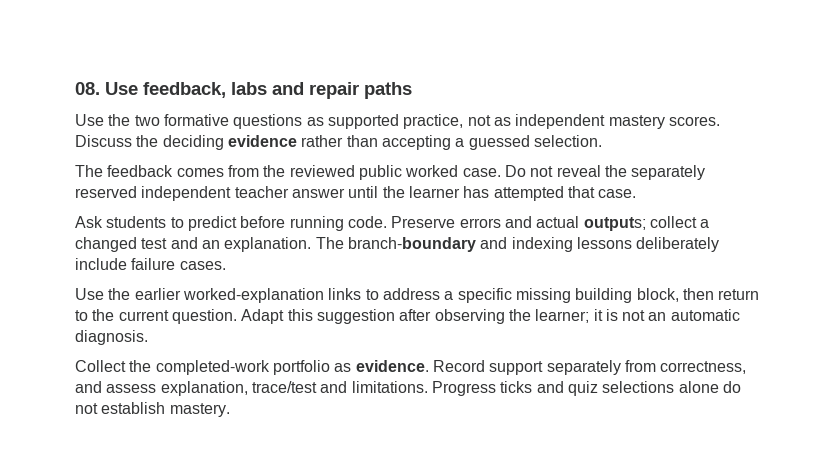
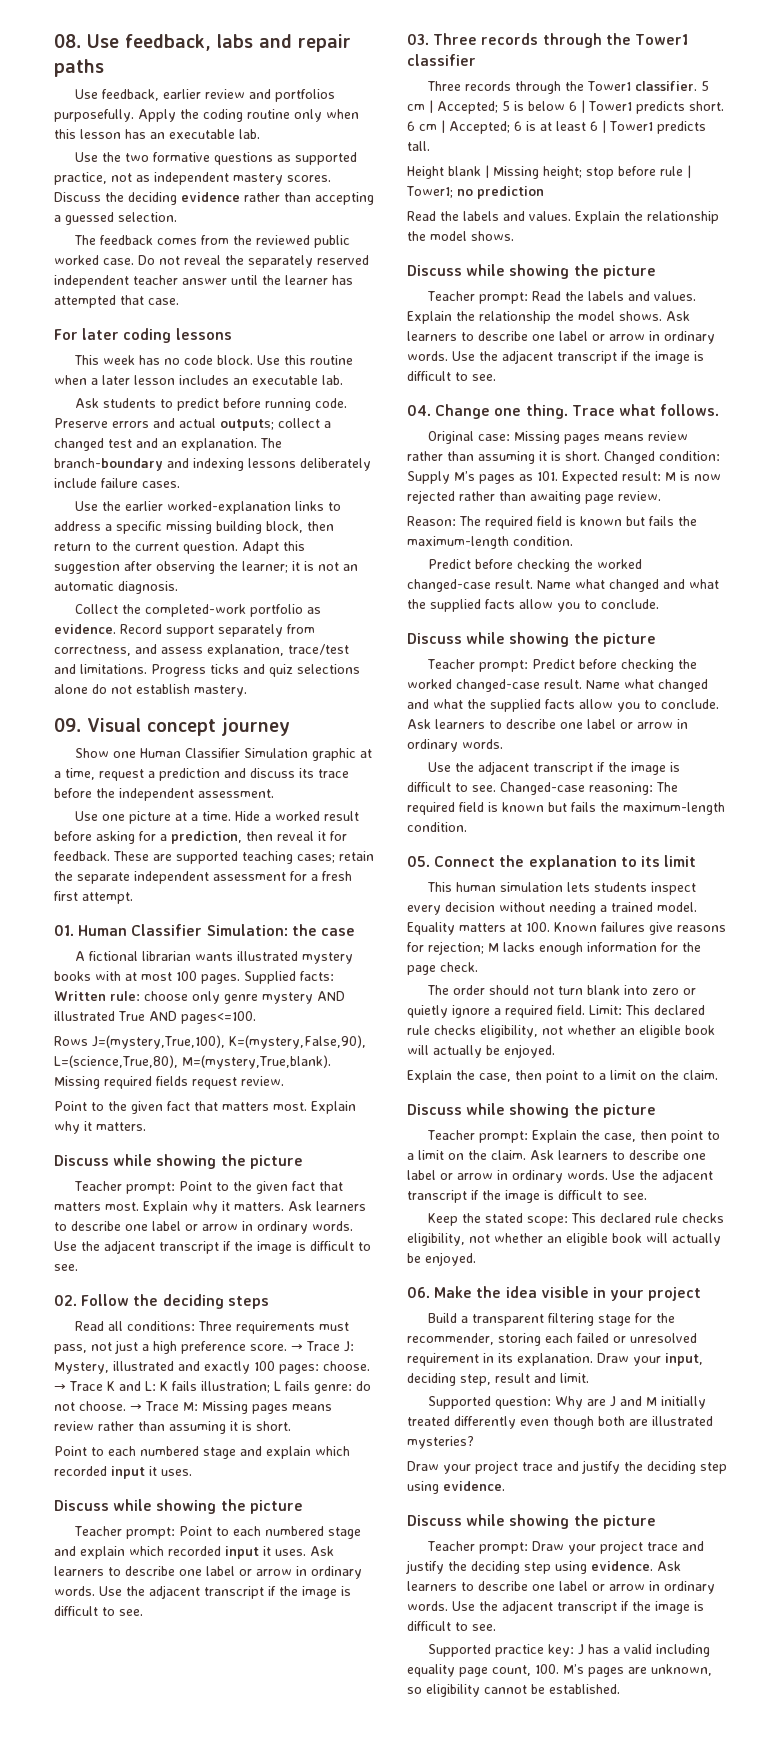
(412, 90) none -> [75,89,336,102] [54,109,359,122] [54,129,260,139] // Use feedback, earlier review and portfolios purposefully. Apply the coding routine only when this lesson has an executable lab.
(637, 193) none -> [54,328,232,343] [74,355,354,365] [54,375,343,385] // For later coding lessons // This week has no code block. Use this routine when a later lesson includes an executable lab.
(230, 410) none -> [54,718,290,736] [75,748,373,761] [54,768,349,781] [54,788,274,801] [75,811,360,824] [54,831,347,844] [54,851,374,864] [54,871,352,884] [54,891,133,904] [54,924,355,936] [75,951,354,964] [54,971,334,984] [54,991,345,1004] [54,1011,256,1024] [54,1035,366,1049] [54,1055,331,1069] [54,1076,284,1089] [54,1101,356,1114] [54,1121,146,1134] [54,1154,303,1169] [74,1181,344,1194] [54,1201,366,1214] [54,1221,353,1234] [54,1240,371,1254] [54,1264,78,1271] [54,1294,269,1309] [75,1321,350,1334] [54,1340,354,1354] [54,1361,370,1374] [54,1381,371,1394] [54,1401,332,1414] [54,1421,291,1434] [54,1446,350,1459] [54,1466,192,1479] [54,1499,303,1514] [74,1526,362,1539] [54,1546,334,1559] [54,1566,362,1579] [54,1585,351,1599] [54,1606,143,1616] [407,33,688,48] [407,54,476,66] [427,81,710,94] [407,100,724,114] [407,120,706,134] [407,141,430,151] [407,165,691,179] [406,186,544,199] [407,211,719,224] [407,231,514,241] [407,264,656,279] [427,291,697,304] [407,311,690,324] [407,331,715,344] [407,350,704,364] [407,371,496,381] [407,404,720,419] [428,431,689,444] [407,451,720,464] [407,471,721,484] [407,490,661,504] [407,516,697,529] [407,536,573,549] [428,559,643,572] [407,579,719,592] [407,599,659,612] [407,632,656,647] [427,659,698,672] [407,679,708,692] [407,699,719,712] [407,719,688,729] [407,739,503,752] [428,761,681,775] [407,782,678,795] [407,802,725,815] [407,822,467,832] [407,855,697,870] [427,882,697,895] [407,902,697,915] [407,922,726,935] [407,941,701,955] [407,962,478,975] [427,985,697,995] [407,1005,705,1018] [407,1025,715,1038] [407,1044,555,1058] [407,1070,718,1083] [407,1103,656,1118] [427,1130,721,1143] [407,1150,706,1160] [407,1169,713,1183] [407,1190,647,1203] [428,1213,725,1226] [407,1233,721,1246] [407,1252,476,1266] [407,1286,702,1301] [428,1313,676,1326] [407,1333,697,1346] [407,1353,703,1366] [407,1373,589,1386] [428,1396,707,1409] [407,1416,713,1429] [407,1436,474,1449] [407,1460,727,1474] [407,1481,505,1494] [407,1514,656,1529] [427,1540,705,1554] [406,1560,681,1574] [407,1581,715,1594] [407,1600,704,1614] [407,1621,496,1631] [428,1644,711,1657] [407,1664,712,1677] [407,1684,620,1697] // 09. Visual concept journey // Show one Human Classifier Simulation graphic at a time, request a prediction and discuss its trace before the independent assessment. // Use one picture at a time. Hide a worked result before asking for a prediction, then reveal it for feedback. These are supported teaching cases; retain the separate independent assessment for a fresh first attempt. // 01. Human Classifier Simulation: the case // A fictional librarian wants illustrated mystery books with at most 100 pages. Supplied facts: Written rule: choose only genre mystery AND illustrated True AND pages<=100. // Rows J=(mystery,True,100), K=(mystery,False,90), L=(science,True,80), M=(mystery,True,blank). Missing required fields request review. // Point to the given fact that matters most. Explain why it matters. // Discuss while showing the picture // Teacher prompt: Point to the given fact that matters most. Explain why it matters. Ask learners to describe one label or arrow in ordinary words. Use the adjacent transcript if the image is difficult to see. // 02. Follow the deciding steps // Read all conditions: Three requirements must pass, not just a high preference score. → Trace J: Mystery, illustrated and exactly 100 pages: choose. → Trace K and L: K fails illustration; L fails genre: do not choose. → Trace M: Missing pages means review rather than assuming it is short. // Point to each numbered stage and explain which recorded input it uses. // Discuss while showing the picture // Teacher prompt: Point to each numbered stage and explain which recorded input it uses. Ask learners to describe one label or arrow in ordinary words. Use the adjacent transcript if the image is difficult to see. // 03. Three records through the Tower1 classifier // Three records through the Tower1 classifier. 5 cm | Accepted; 5 is below 6 | Tower1 predicts short. 6 cm | Accepted; 6 is at least 6 | Tower1 predicts tall. // Height blank | Missing height; stop before rule | Tower1; no prediction // Read the labels and values. Explain the relationship the model shows. // Discuss while showing the picture // Teacher prompt: Read the labels and values. Explain the relationship the model shows. Ask learners to describe one label or arrow in ordinary words. Use the adjacent transcript if the image is difficult to see. // 04. Change one thing. Trace what follows. // Original case: Missing pages means review rather than assuming it is short. Changed condition: Supply M’s pages as 101. Expected result: M is now rejected rather than awaiting page review. // Reason: The required field is known but fails the maximum-length condition. // Predict before checking the worked changed-case result. Name what changed and what the supplied facts allow you to conclude. // Discuss while showing the picture // Teacher prompt: Predict before checking the worked changed-case result. Name what changed and what the supplied facts allow you to conclude. Ask learners to describe one label or arrow in ordinary words. // Use the adjacent transcript if the image is difficult to see. Changed-case reasoning: The required field is known but fails the maximum-length condition. // 05. Connect the explanation to its limit // This human simulation lets students inspect every decision without needing a trained model. Equality matters at 100. Known failures give reasons for rejection; M lacks enough information for the page check. // The order should not turn blank into zero or quietly ignore a required field. Limit: This declared rule checks eligibility, not whether an eligible book will actually be enjoyed. // Explain the case, then point to a limit on the claim. // Discuss while showing the picture // Teacher prompt: Explain the case, then point to a limit on the claim. Ask learners to describe one label or arrow in ordinary words. Use the adjacent transcript if the image is difficult to see. // Keep the stated scope: This declared rule checks eligibility, not whether an eligible book will actually be enjoyed. // 06. Make the idea visible in your project // Build a transparent filtering stage for the recommender, storing each failed or unresolved requirement in its explanation. Draw your input, deciding step, result and limit. // Supported question: Why are J and M initially treated differently even though both are illustrated mysteries? // Draw your project trace and justify the deciding step using evidence. // Discuss while showing the picture // Teacher prompt: Draw your project trace and justify the deciding step using evidence. Ask learners to describe one label or arrow in ordinary words. Use the adjacent transcript if the image is difficult to see. // Supported practice key: J has a valid including equality page count, 100. M’s pages are unknown, so eligibility cannot be established.

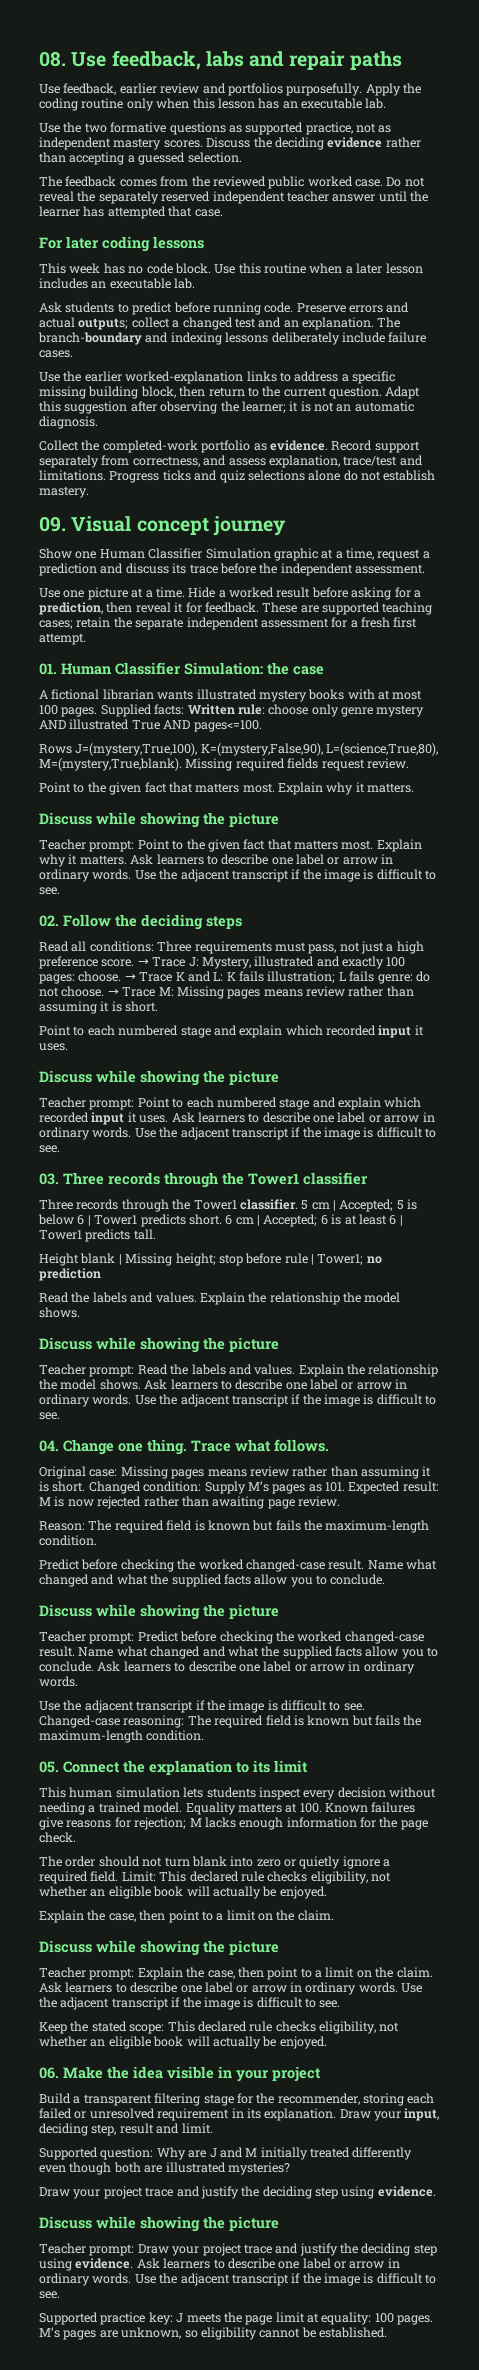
[588,1644,711,1657] [407,1664,559,1677] has a valid including equality page count, 100. -> [186,2312,434,2325] meets the page limit at equality: 100 pages.

